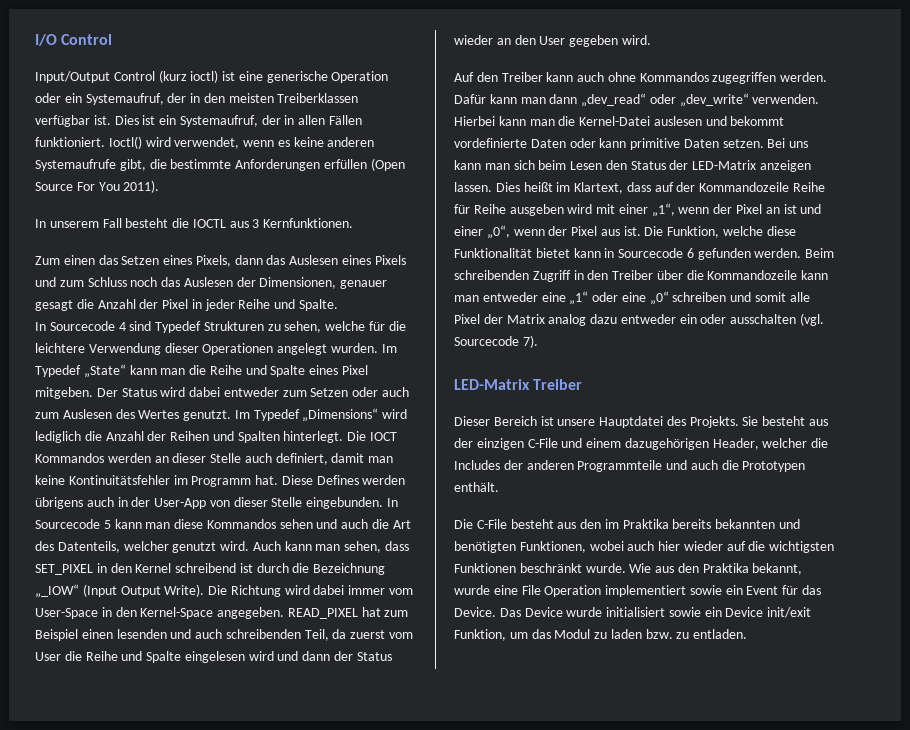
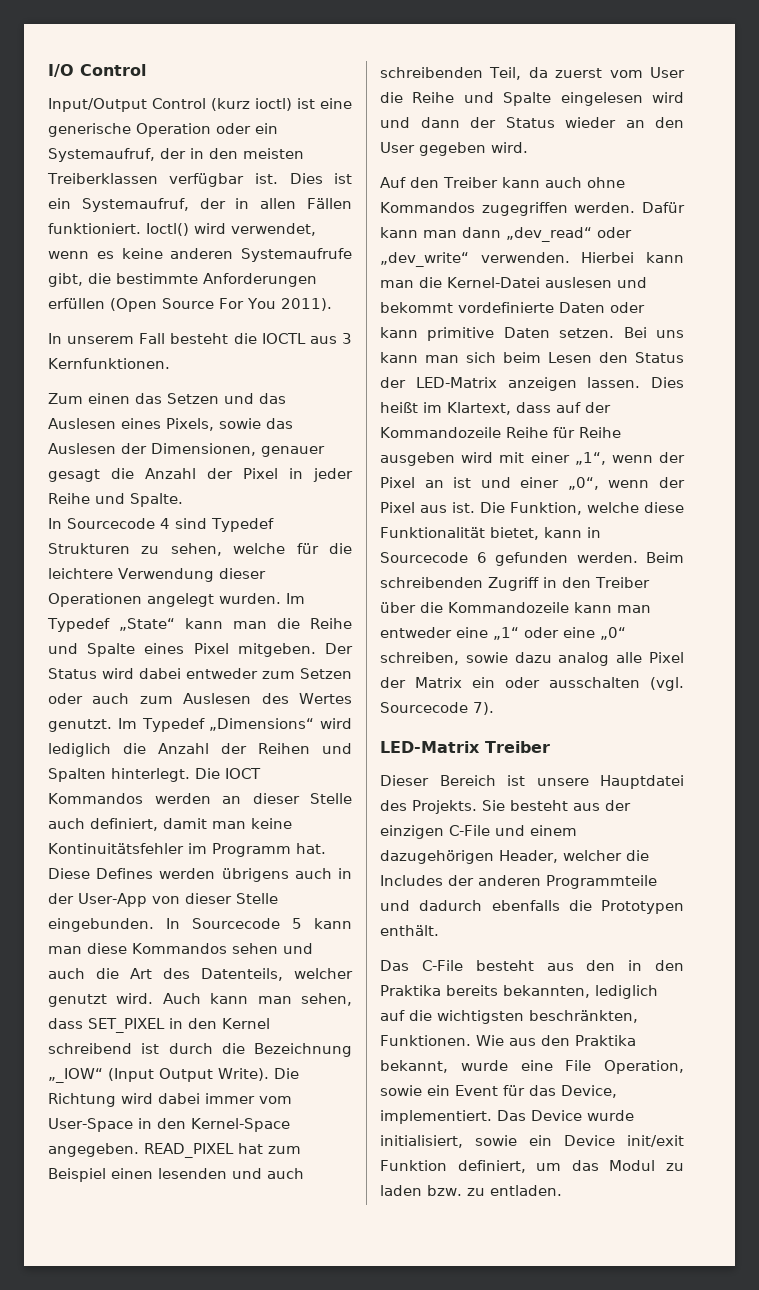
[163,255,406,267] [35,277,158,287] eines Pixels, dann das Auslesen eines Pixels und zum Schluss noch -> [224,393,286,404] [48,418,261,431] und das Auslesen eines Pixels, sowie
[535,248,570,258] bietet -> [490,527,539,540] bietet,
[672,292,787,302] schreiben und somit -> [380,652,610,666] schreiben, sowie dazu analog
[548,314,676,326] analog dazu entweder -> (462, 682) none
[690,460,718,470] auch -> [419,900,560,911] dadurch ebenfalls
[454,519,473,529] Die -> [380,960,409,971] Das
[604,519,801,529] [454,541,835,553] [454,563,626,573] im Praktika bereits bekannten und benötigten Funktionen, wobei auch hier wieder auf die wichtigsten Funktionen beschränkt wurde. -> [628,960,684,971] [380,985,658,999] [380,1010,638,1024] [380,1035,471,1046] in den Praktika bereits bekannten, lediglich auf die wichtigsten beschränkten, Funktionen.
[544,585,687,597] Operation implementiert -> [604,1060,684,1074] Operation,
[454,607,496,617] Device. -> [561,1085,617,1098] [380,1110,492,1124] Device, implementiert.
[606,607,666,617] initialisiert -> [380,1135,463,1148] initialisiert,
[454,629,506,641] Funktion, -> [380,1160,526,1173] Funktion definiert,

